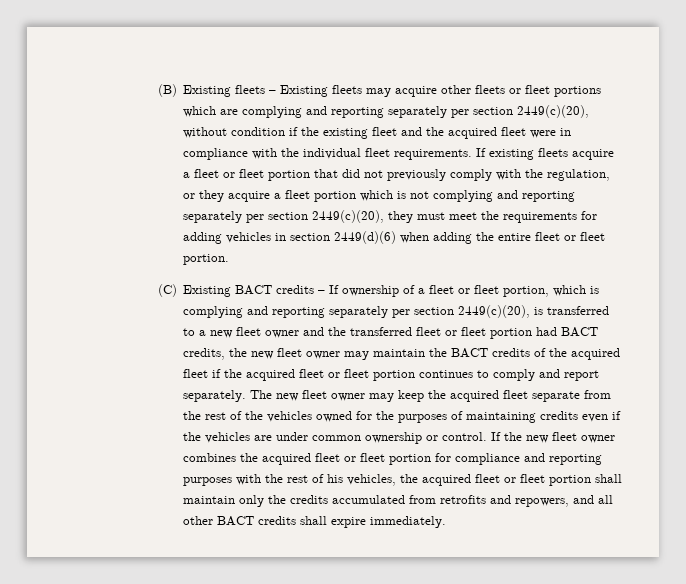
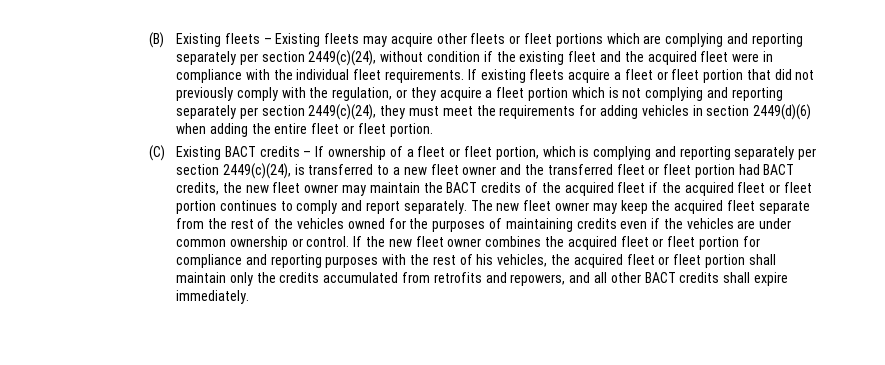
[517,105,590,118] 2449(c)(20), -> [308,50,377,66] 2449(c)(24),
[312,210,385,223] 2449(c)(20), -> [308,104,377,120] 2449(c)(24),
[458,305,531,318] 2449(c)(20), -> [222,163,291,179] 2449(c)(24),

